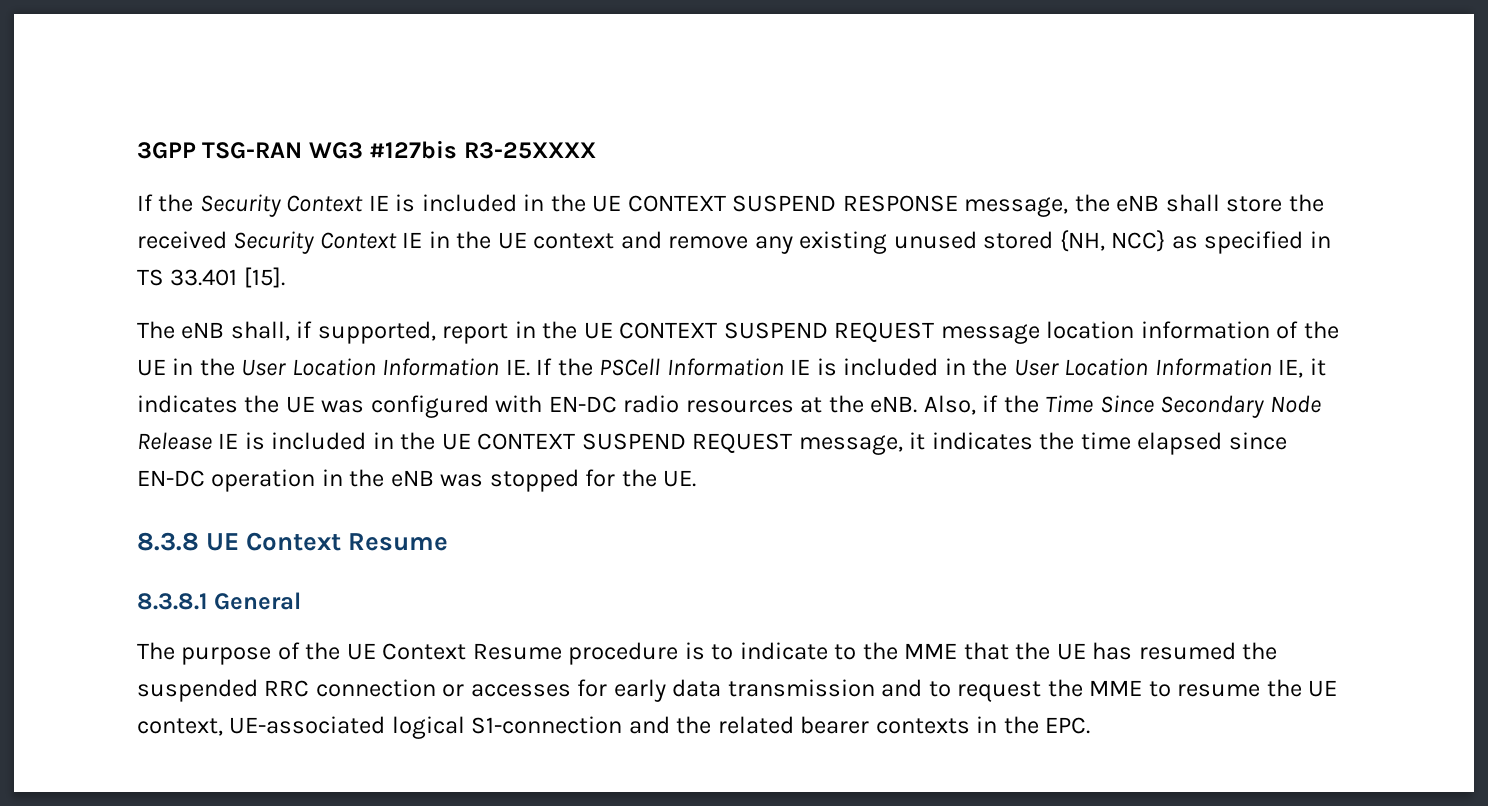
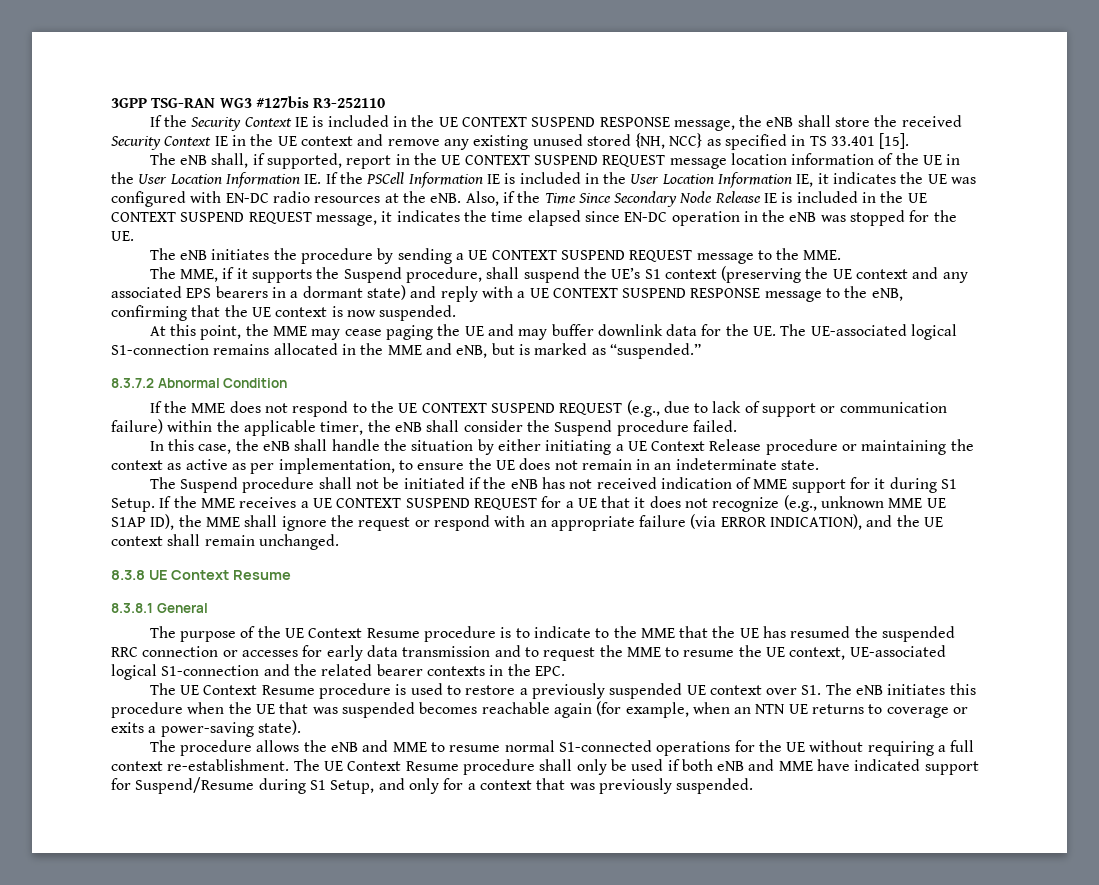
[463,142,596,159] R3-25XXXX -> [313,98,386,108] R3-252110
(697, 478) none -> [149,248,842,264] [149,266,968,283] [111,285,903,302] [111,305,457,321] [149,324,958,340] [111,343,701,359] [111,378,288,388] [149,400,947,417] [111,419,737,436] [149,439,974,455] [111,458,820,474] [149,477,958,493] [111,495,946,512] [111,514,944,531] [111,534,339,550] // The eNB initiates the procedure by sending a UE CONTEXT SUSPEND REQUEST message to the MME. // The MME, if it supports the Suspend procedure, shall suspend the UE’s S1 context (preserving the UE context and any associated EPS bearers in a dormant state) and reply with a UE CONTEXT SUSPEND RESPONSE message to the eNB, confirming that the UE context is now suspended. // At this point, the MME may cease paging the UE and may buffer downlink data for the UE. The UE-associated logical S1-connection remains allocated in the MME and eNB, but is marked as “suspended.” // 8.3.7.2 Abnormal Condition // If the MME does not respond to the UE CONTEXT SUSPEND REQUEST (e.g., due to lack of support or communication failure) within the applicable timer, the eNB shall consider the Suspend procedure failed. // In this case, the eNB shall handle the situation by either initiating a UE Context Release procedure or maintaining the context as active as per implementation, to ensure the UE does not remain in an indeterminate state. // The Suspend procedure shall not be initiated if the eNB has not received indication of MME support for it during S1 Setup. If the MME receives a UE CONTEXT SUSPEND REQUEST for a UE that it does not recognize (e.g., unknown MME UE S1AP ID), the MME shall ignore the request or respond with an appropriate failure (via ERROR INDICATION), and the UE context shall remain unchanged.
(1091, 725) none -> [149,683,976,699] [111,701,969,718] [111,720,301,737] [149,740,975,756] [111,759,979,775] [111,777,754,794] // The UE Context Resume procedure is used to restore a previously suspended UE context over S1. The eNB initiates this procedure when the UE that was suspended becomes reachable again (for example, when an NTN UE returns to coverage or exits a power-saving state). // The procedure allows the eNB and MME to resume normal S1-connected operations for the UE without requiring a full context re-establishment. The UE Context Resume procedure shall only be used if both eNB and MME have indicated support for Suspend/Resume during S1 Setup, and only for a context that was previously suspended.

